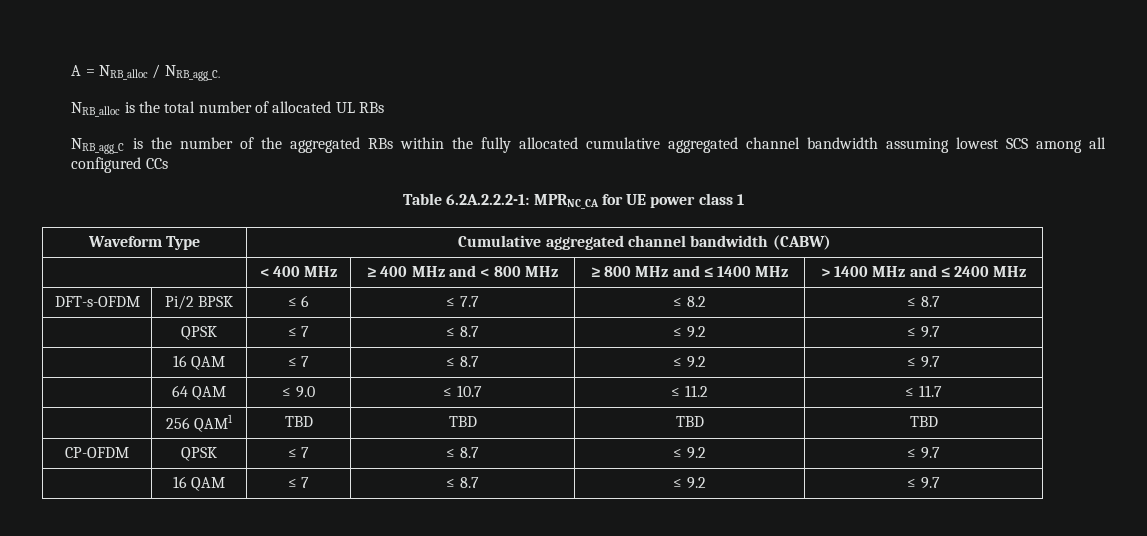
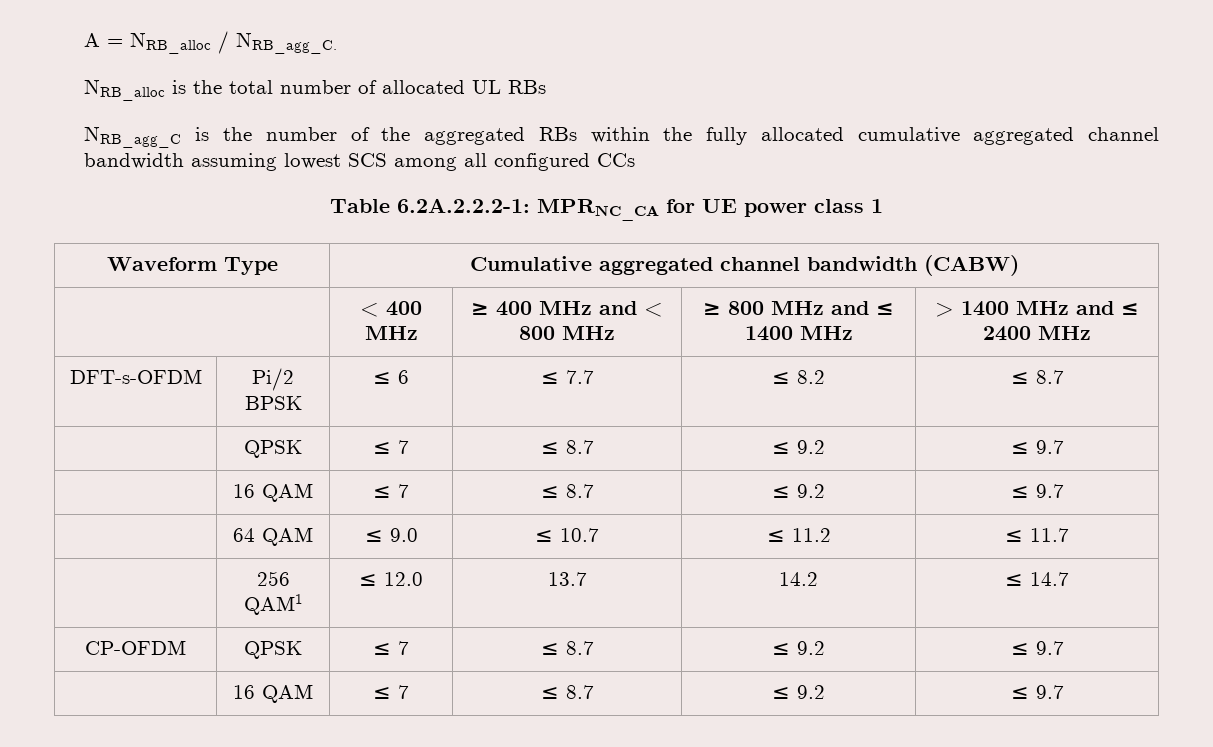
[284,416,313,427] [448,416,477,427] [675,416,704,427] [909,416,938,427] TBD | TBD | TBD | TBD -> [359,572,424,586] [547,572,587,586] [779,572,818,586] [1005,572,1069,586] ≤ 12.0 | 13.7 | 14.2 | ≤ 14.7

